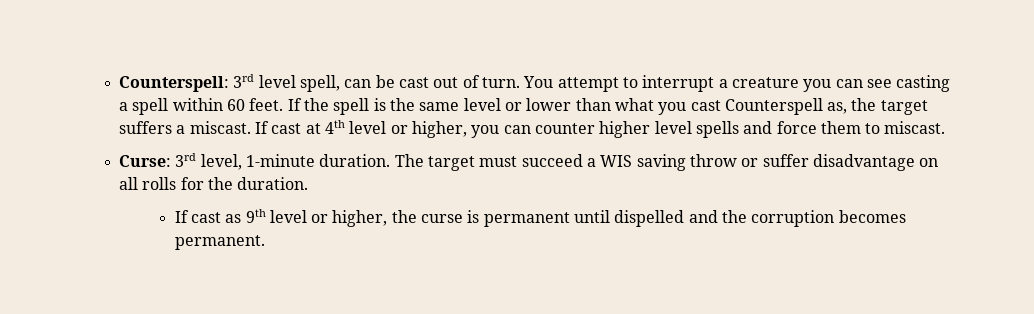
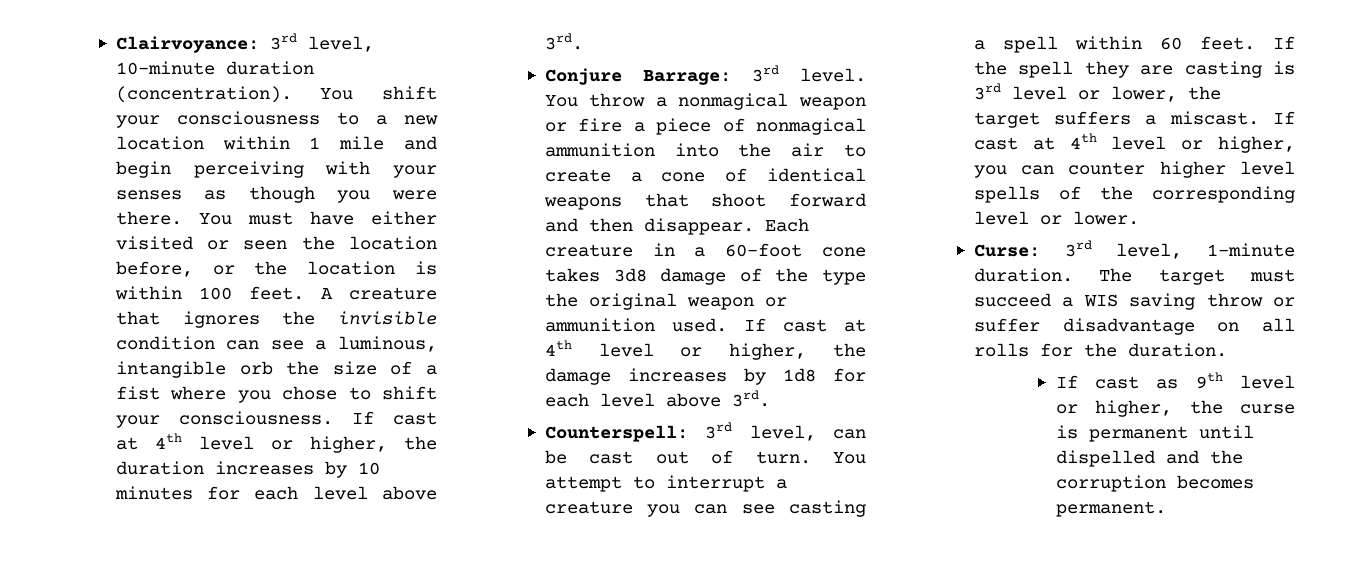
[119,74,341,92] Counterspell: 3rd level spell, -> [115,33,374,53] [115,61,314,75] [115,86,438,103] [115,111,439,128] [115,136,437,150] [115,161,437,178] [115,186,437,203] [115,211,437,225] [115,236,437,250] [115,261,437,277] [114,286,437,300] [115,311,438,328] [115,336,437,352] [115,361,438,378] [115,386,437,403] [115,411,438,428] [115,433,437,453] [115,461,380,478] [114,486,437,500] [544,33,583,50] [544,65,866,85] [544,93,866,110] [544,118,866,135] [544,143,867,157] [544,168,866,182] [543,193,866,210] [544,218,809,235] [544,243,866,257] [544,268,866,285] [544,293,787,310] [544,318,867,332] [544,340,866,360] [544,368,867,385] [544,390,770,407] [544,422,816,442] Clairvoyance: 3rd level, 10-minute duration (concentration). You shift your consciousness to a new location within 1 mile and begin perceiving with your senses as though you were there. You must have either visited or seen the location before, or the location is within 100 feet. A creature that ignores the invisible condition can see a luminous, intangible orb the size of a fist where you chose to shift your consciousness. If cast at 4th level or higher, the duration increases by 10 minutes for each level above 3rd. // Conjure Barrage: 3rd level. You throw a nonmagical weapon or fire a piece of nonmagical ammunition into the air to create a cone of identical weapons that shoot forward and then disappear. Each creature in a 60-foot cone takes 3d8 damage of the type the original weapon or ammunition used. If cast at 4th level or higher, the damage increases by 1d8 for each level above 3rd. // Counterspell: 3rd level,
[373,98,848,115] is the same level or lower than what you cast Counterspell as, -> [1084,61,1295,78] [973,83,1177,102] they are casting is 3rd level or lower,
[743,121,946,134] and force them to miscast. -> [1058,186,1295,203] [973,211,1139,225] of the corresponding level or lower.

